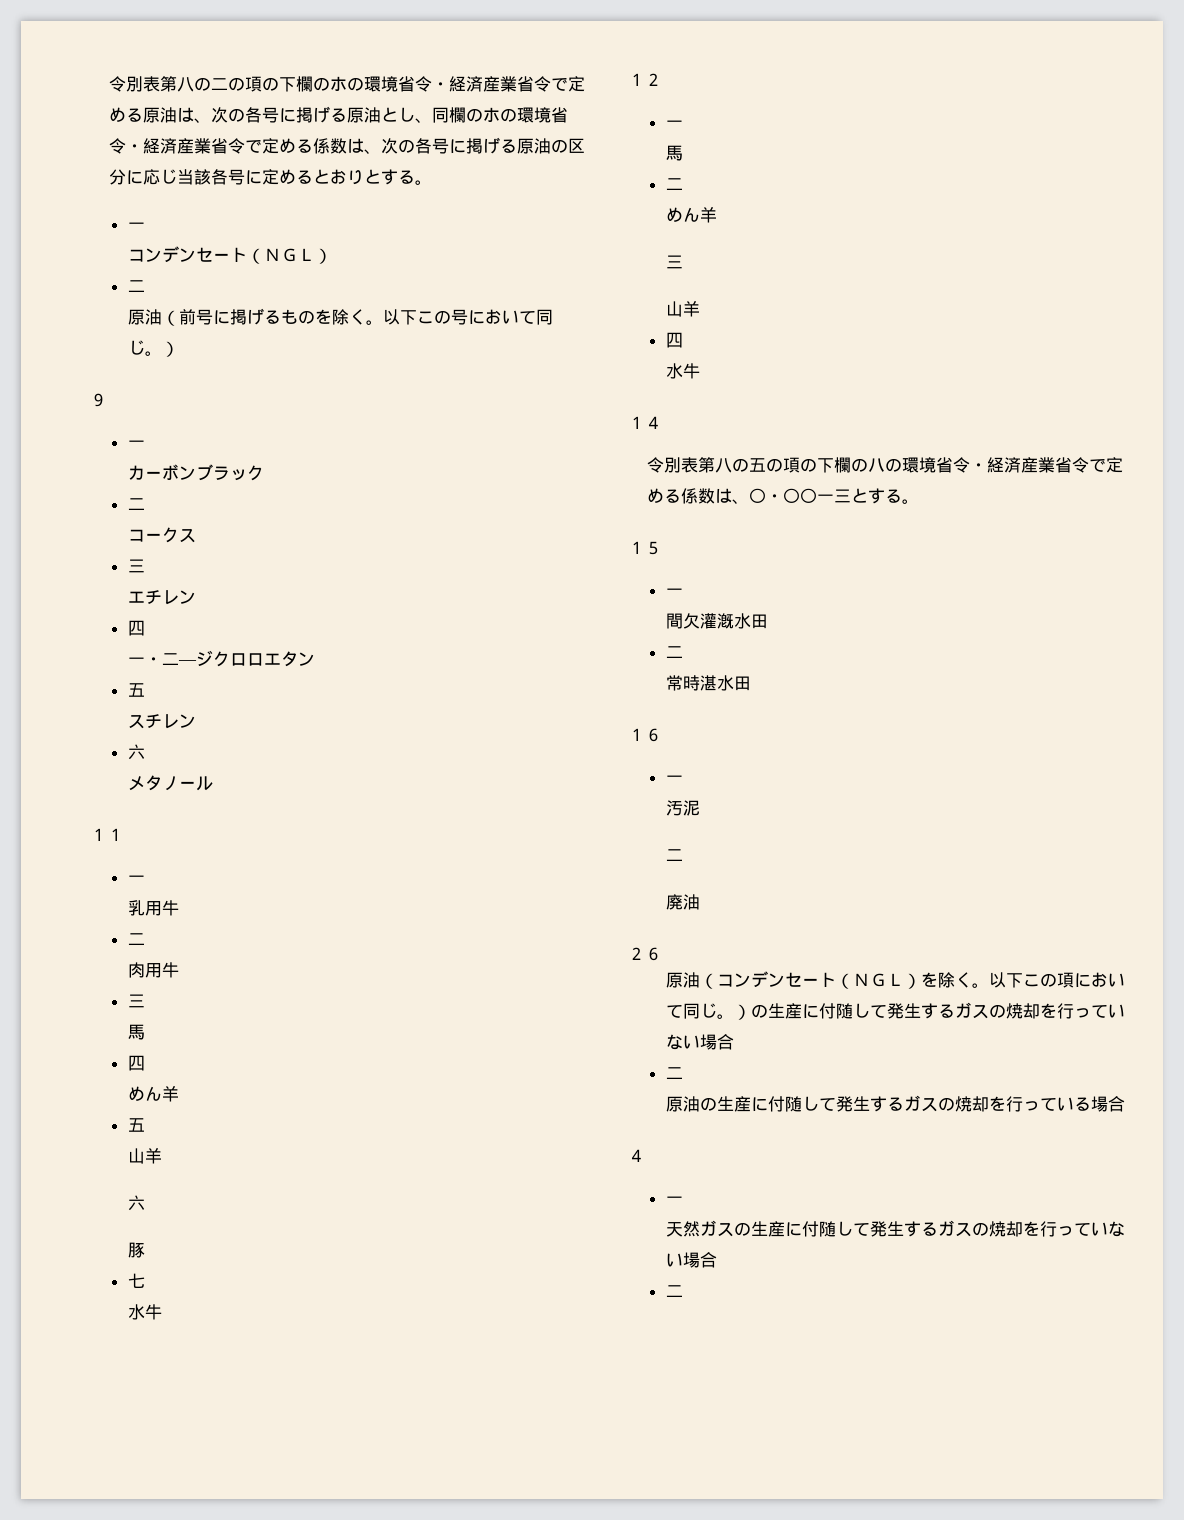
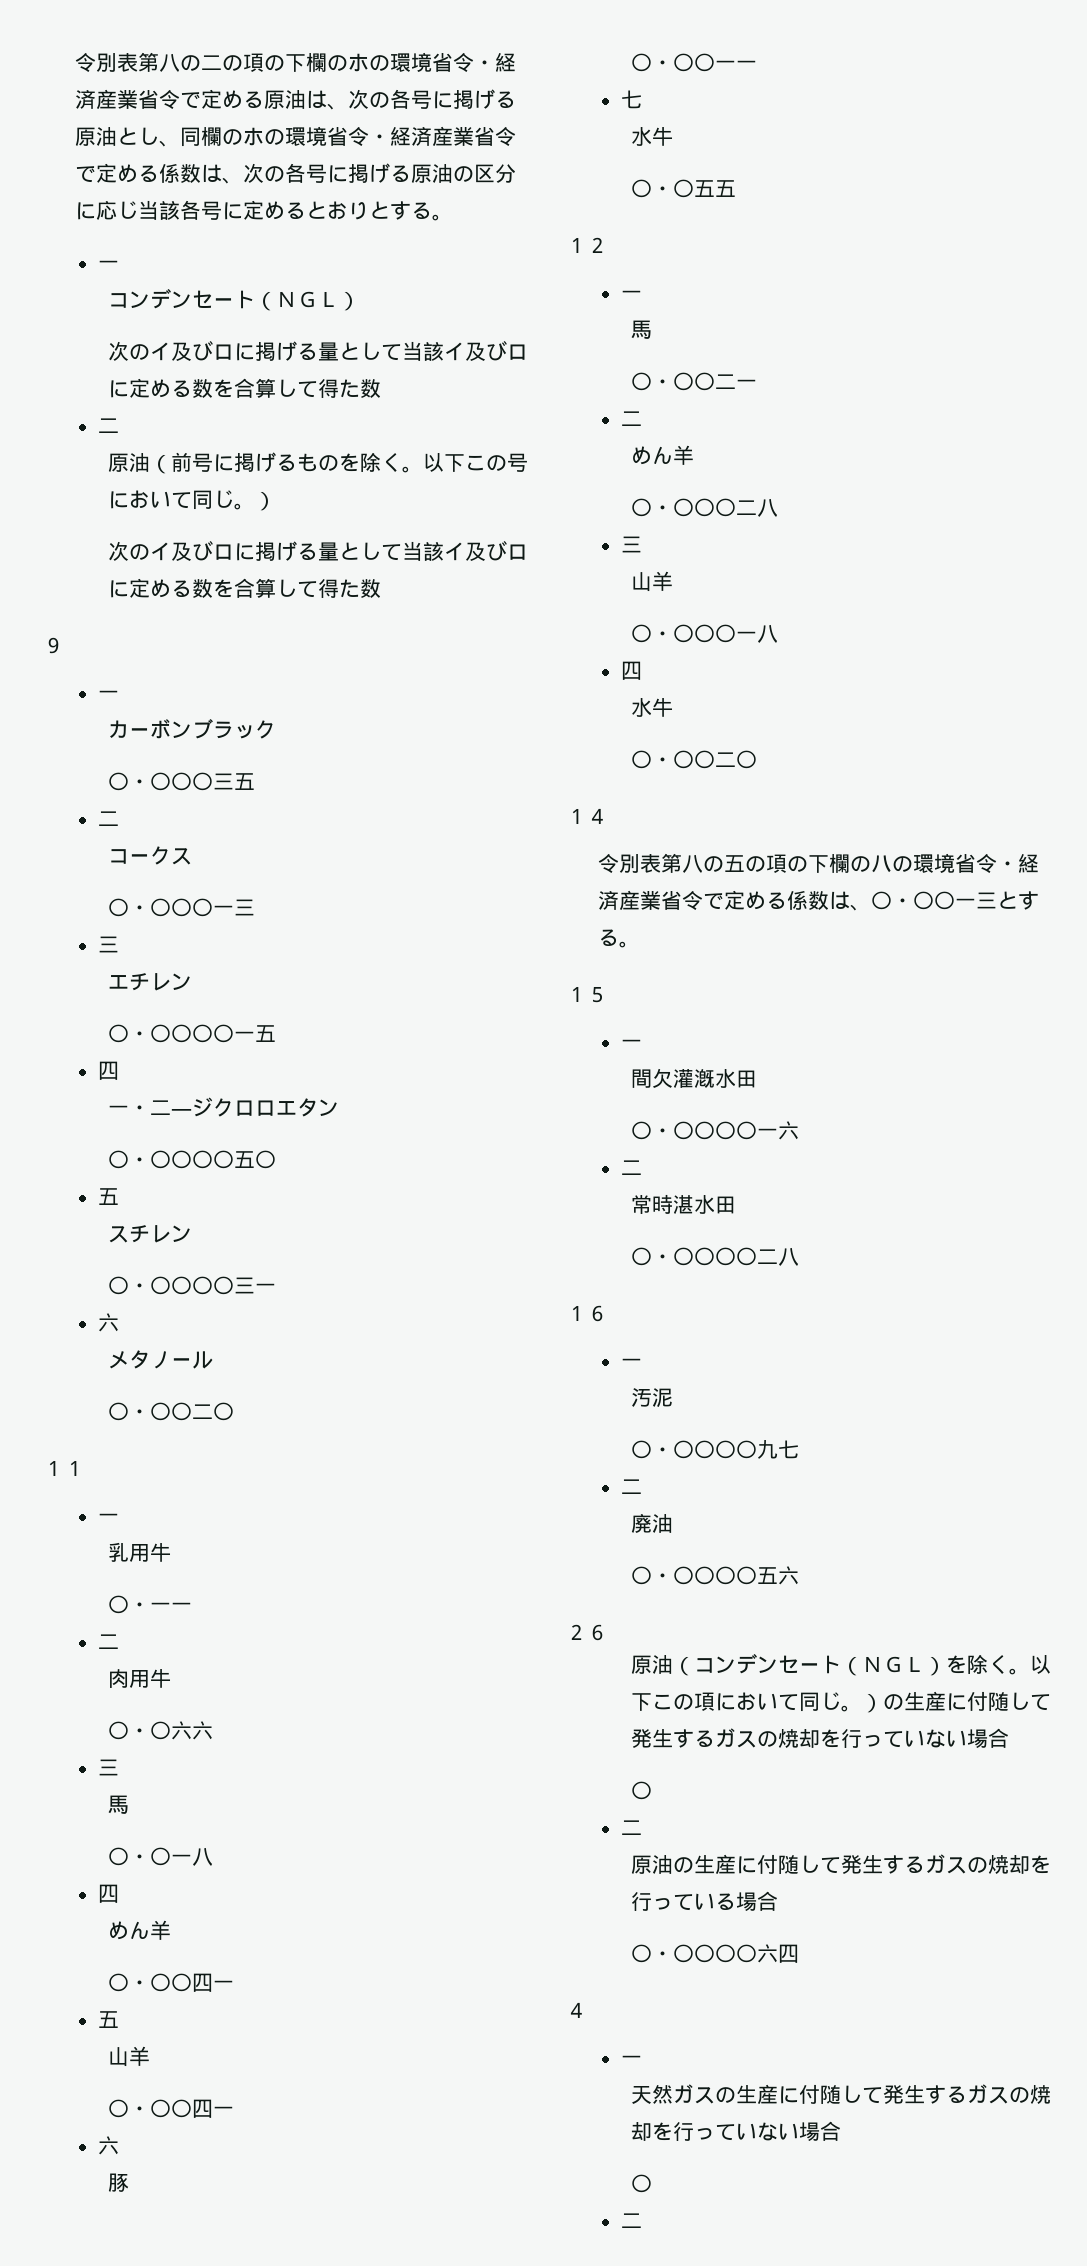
(332, 256) none -> [107,341,528,361] [107,378,381,398] // 次のイ及びロに掲げる量として当該イ及びロに定める数を合算して得た数
(179, 349) none -> [107,541,528,561] [107,578,381,598] // 次のイ及びロに掲げる量として当該イ及びロに定める数を合算して得た数
(264, 473) none -> [107,772,255,791] // 〇・〇〇〇三五
(196, 535) none -> [107,898,255,917] // 〇・〇〇〇一三
(196, 597) none -> [107,1024,276,1043] // 〇・〇〇〇〇一五
(315, 659) none -> [107,1150,276,1169] // 〇・〇〇〇〇五〇
(196, 721) none -> [107,1276,276,1295] // 〇・〇〇〇〇三一
(213, 783) none -> [107,1402,234,1421] // 〇・〇〇二〇
(179, 908) none -> [107,1595,192,1614] // 〇・一一
(179, 970) none -> [107,1721,213,1740] // 〇・〇六六
(145, 1032) none -> [107,1847,213,1866] // 〇・〇一八
(179, 1094) none -> [107,1973,234,1992] // 〇・〇〇四一
[127,1195,145,1211] [127,1242,145,1258] 六 // 豚 -> [107,2099,234,2118] [97,2136,119,2155] [107,2173,129,2192] [630,53,757,72] 〇・〇〇四一 // 六 // 豚 // 〇・〇〇一一
(162, 1312) none -> [630,179,736,198] // 〇・〇五五
(683, 153) none -> [630,372,757,391] // 〇・〇〇二一
[665,255,683,269] [665,301,700,317] 三 // 山羊 -> [630,498,778,517] [620,536,642,553] [630,571,673,592] [630,624,778,643] 〇・〇〇〇二八 // 三 // 山羊 // 〇・〇〇〇一八
(700, 371) none -> [630,750,757,769] // 〇・〇〇二〇
(768, 621) none -> [630,1121,799,1140] // 〇・〇〇〇〇一六
(751, 683) none -> [630,1247,799,1266] // 〇・〇〇〇〇二八
[665,849,683,861] [665,894,700,910] 二 // 廃油 -> [630,1440,799,1459] [620,1479,642,1494] [630,1513,673,1533] [630,1566,799,1585] 〇・〇〇〇〇九七 // 二 // 廃油 // 〇・〇〇〇〇五六
(734, 1042) none -> [630,1781,652,1800] // 〇
(1125, 1104) none -> [630,1944,799,1963] // 〇・〇〇〇〇六四
(717, 1260) none -> [630,2174,652,2193] // 〇

